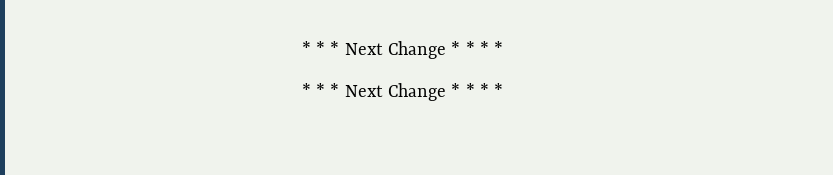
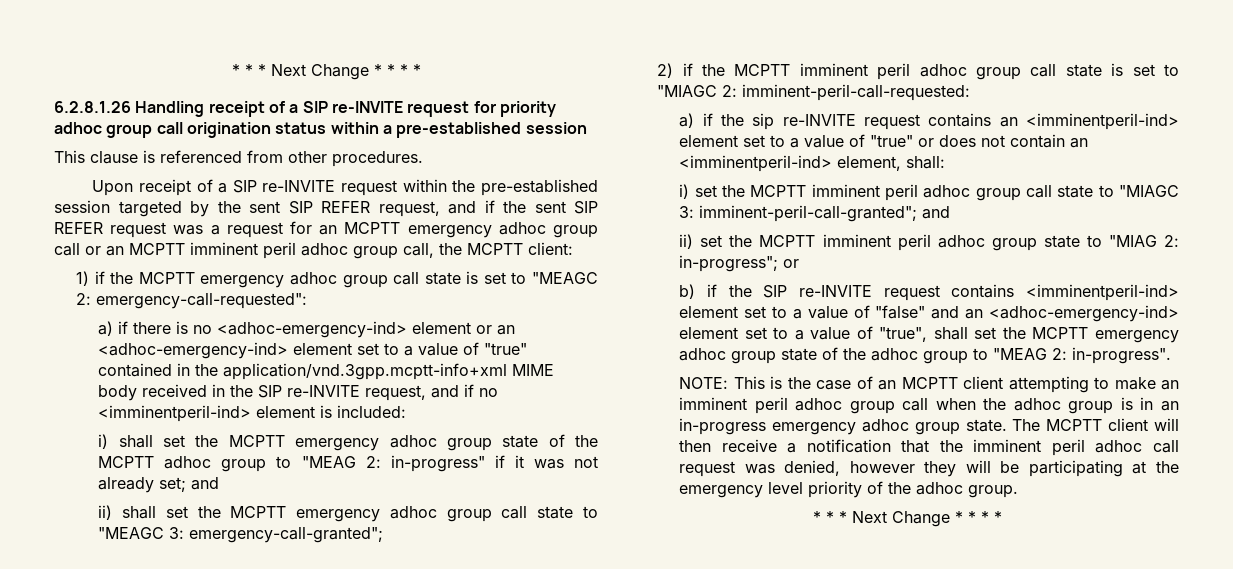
[301,41,504,59] * * * Next Change * * * * -> [231,64,421,80] [54,101,556,117] [54,122,587,138] [54,150,423,167] [92,179,598,196] [54,200,598,217] [54,221,598,238] [54,242,573,259] [76,271,599,288] [76,293,308,309] [98,321,516,338] [98,342,528,359] [98,363,555,380] [98,384,499,401] [98,405,407,422] [98,434,598,451] [98,455,598,472] [98,477,220,493] [98,505,598,522] [98,527,384,543] [657,63,1179,80] [657,84,971,101] [679,113,1179,130] [679,134,1089,148] [679,155,946,172] [679,184,1179,201] [679,205,951,222] [679,234,1179,251] [679,255,800,272] [679,284,1179,301] [679,305,1179,322] [679,326,1179,343] [679,347,1172,364] [679,376,1179,393] [679,397,1179,414] [679,418,1179,435] [679,439,1179,456] [679,460,1179,477] [679,481,1019,498] * * * Next Change * * * * // 6.2.8.1.26 Handling receipt of a SIP re-INVITE request for priority adhoc group call origination status within a pre-established session // This clause is referenced from other procedures. // Upon receipt of a SIP re-INVITE request within the pre-established session targeted by the sent SIP REFER request, and if the sent SIP REFER request was a request for an MCPTT emergency adhoc group call or an MCPTT imminent peril adhoc group call, the MCPTT client: // 1) if the MCPTT emergency adhoc group call state is set to "MEAGC 2: emergency-call-requested": // a) if there is no <adhoc-emergency-ind> element or an <adhoc-emergency-ind> element set to a value of "true" contained in the application/vnd.3gpp.mcptt-info+xml MIME body received in the SIP re-INVITE request, and if no <imminentperil-ind> element is included: // i) shall set the MCPTT emergency adhoc group state of the MCPTT adhoc group to "MEAG 2: in-progress" if it was not already set; and // ii) shall set the MCPTT emergency adhoc group call state to "MEAGC 3: emergency-call-granted"; // 2) if the MCPTT imminent peril adhoc group call state is set to "MIAGC 2: imminent-peril-call-requested: // a) if the sip re-INVITE request contains an <imminentperil-ind> element set to a value of "true" or does not contain an <imminentperil-ind> element, shall: // i) set the MCPTT imminent peril adhoc group call state to "MIAGC 3: imminent-peril-call-granted"; and // ii) set the MCPTT imminent peril adhoc group state to "MIAG 2: in-progress"; or // b) if the SIP re-INVITE request contains <imminentperil-ind> element set to a value of "false" and an <adhoc-emergency-ind> element set to a value of "true", shall set the MCPTT emergency adhoc group state of the adhoc group to "MEAG 2: in-progress". // NOTE: This is the case of an MCPTT client attempting to make an imminent peril adhoc group call when the adhoc group is in an in-progress emergency adhoc group state. The MCPTT client will then receive a notification that the imminent peril adhoc call request was denied, however they will be participating at the emergency level priority of the adhoc group.

